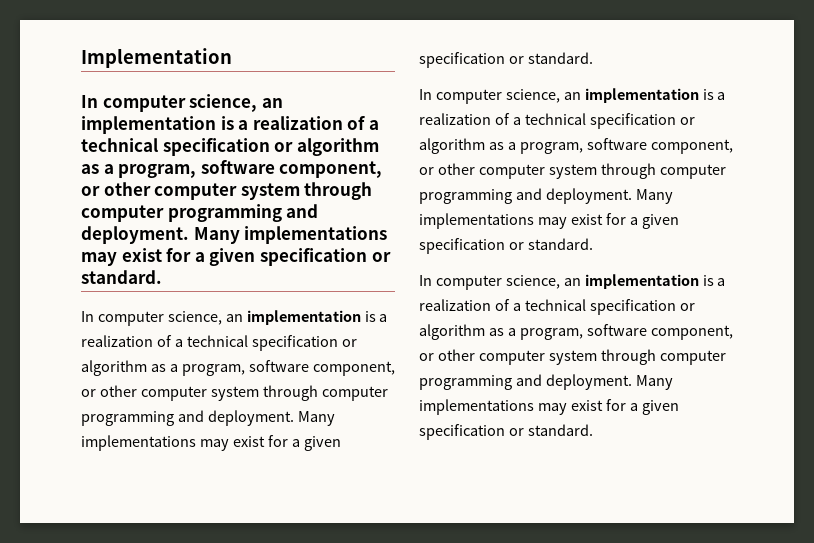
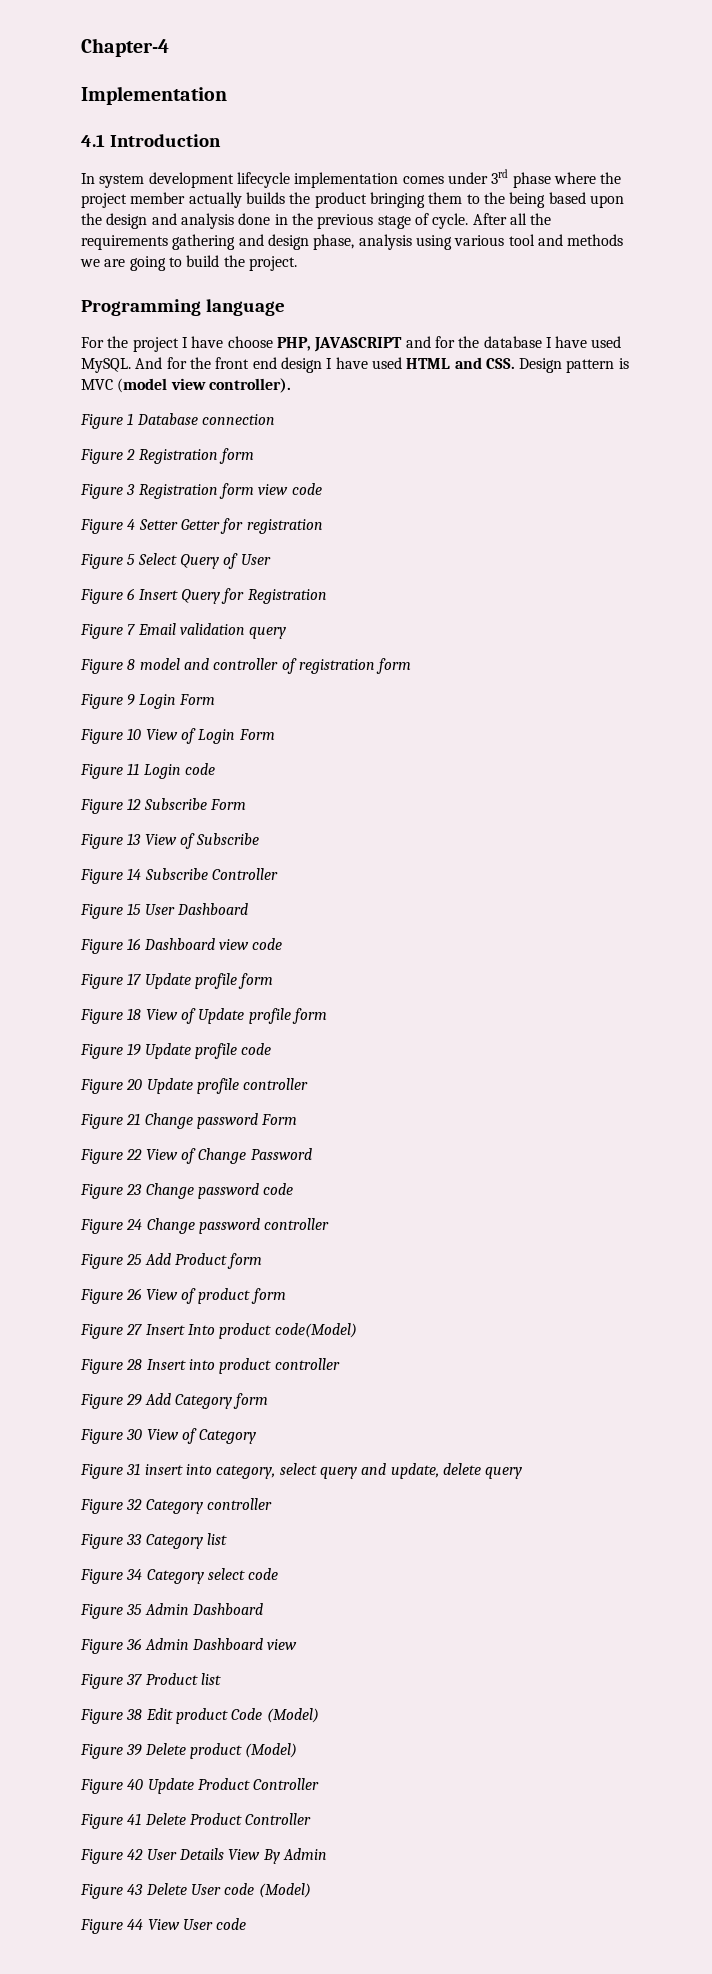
(81, 58) none -> [81,38,169,57] Chapter-4 //
[81,94,283,112] [81,116,379,134] [81,138,379,156] [81,160,383,178] [81,182,373,200] [81,204,319,222] [81,226,388,244] [81,248,391,266] [81,270,162,284] [81,310,388,326] [81,335,357,351] [81,360,395,376] [81,385,388,401] [81,410,335,426] [81,435,341,451] [419,52,593,68] [419,88,726,104] [419,113,695,129] [419,138,733,154] [419,163,726,179] [419,188,673,204] [419,213,679,229] [419,238,593,254] [419,274,726,290] [419,299,695,315] [419,324,733,340] [419,349,726,365] [419,374,673,390] [419,399,679,415] [419,424,593,440] In computer science, an implementation is a realization of a technical specification or algorithm as a program, software component, or other computer system through computer programming and deployment. Many implementations may exist for a given specification or standard. // In computer science, an implementation is a realization of a technical specification or algorithm as a program, software component, or other computer system through computer programming and deployment. Many implementations may exist for a given specification or standard. // In computer science, an implementation is a realization of a technical specification or algorithm as a program, software component, or other computer system through computer programming and deployment. Many implementations may exist for a given specification or standard. // In computer science, an implementation is a realization of a technical specification or algorithm as a program, software component, or other computer system through computer programming and deployment. Many implementations may exist for a given specification or standard. -> [81,134,221,147] [81,169,622,188] [81,192,624,208] [81,213,552,229] [81,234,624,250] [80,255,297,271] [81,299,285,316] [81,336,622,352] [81,357,629,373] [81,378,291,393] [80,413,275,429] [80,448,254,464] [80,483,322,499] [80,518,323,534] [80,553,271,569] [80,588,327,604] [80,623,287,639] [80,658,412,674] [80,694,215,709] [80,728,275,744] [80,763,215,779] [80,798,246,814] [80,833,260,849] [80,868,278,884] [80,903,248,919] [80,938,283,954] [80,973,274,989] [80,1008,327,1024] [80,1043,272,1059] [80,1078,309,1094] [80,1113,298,1129] [80,1148,312,1164] [80,1183,294,1199] [80,1218,330,1234] [80,1253,263,1269] [80,1288,286,1304] [80,1323,357,1339] [80,1358,340,1374] [80,1393,269,1409] [80,1428,257,1444] [80,1463,523,1479] [80,1498,272,1514] [80,1533,227,1549] [80,1568,279,1584] [80,1603,263,1619] [80,1638,298,1654] [80,1673,221,1689] [80,1708,319,1724] [80,1743,298,1759] [80,1778,320,1794] [80,1813,312,1829] [80,1848,327,1864] [80,1883,311,1899] [80,1918,247,1934] 4.1 Introduction // In system development lifecycle implementation comes under 3rd phase where the project member actually builds the product bringing them to the being based upon the design and analysis done in the previous stage of cycle. After all the requirements gathering and design phase, analysis using various tool and methods we are going to build the project. // Programming language // For the project I have choose PHP, JAVASCRIPT and for the database I have used MySQL. And for the front end design I have used HTML and CSS. Design pattern is MVC (model view controller). // Figure 1 Database connection // Figure 2 Registration form // Figure 3 Registration form view code // Figure 4 Setter Getter for registration // Figure 5 Select Query of User // Figure 6 Insert Query for Registration // Figure 7 Email validation query // Figure 8 model and controller of registration form // Figure 9 Login Form // Figure 10 View of Login Form // Figure 11 Login code // Figure 12 Subscribe Form // Figure 13 View of Subscribe // Figure 14 Subscribe Controller // Figure 15 User Dashboard // Figure 16 Dashboard view code // Figure 17 Update profile form // Figure 18 View of Update profile form // Figure 19 Update profile code // Figure 20 Update profile controller // Figure 21 Change password Form // Figure 22 View of Change Password // Figure 23 Change password code // Figure 24 Change password controller // Figure 25 Add Product form // Figure 26 View of product form // Figure 27 Insert Into product code(Model) // Figure 28 Insert into product controller // Figure 29 Add Category form // Figure 30 View of Category // Figure 31 insert into category, select query and update, delete query // Figure 32 Category controller // Figure 33 Category list // Figure 34 Category select code // Figure 35 Admin Dashboard // Figure 36 Admin Dashboard view // Figure 37 Product list // Figure 38 Edit product Code (Model) // Figure 39 Delete product (Model) // Figure 40 Update Product Controller // Figure 41 Delete Product Controller // Figure 42 User Details View By Admin // Figure 43 Delete User code (Model) // Figure 44 View User code

